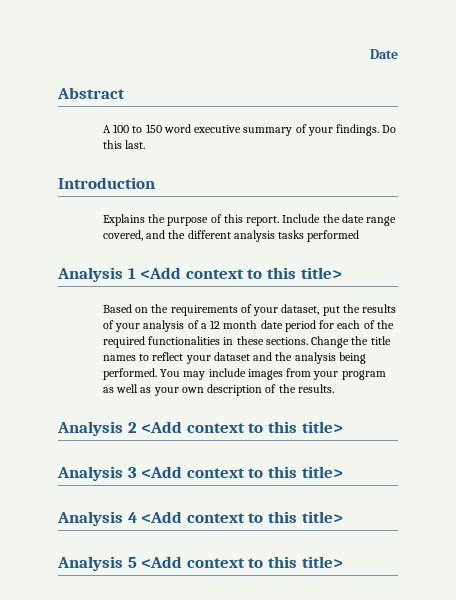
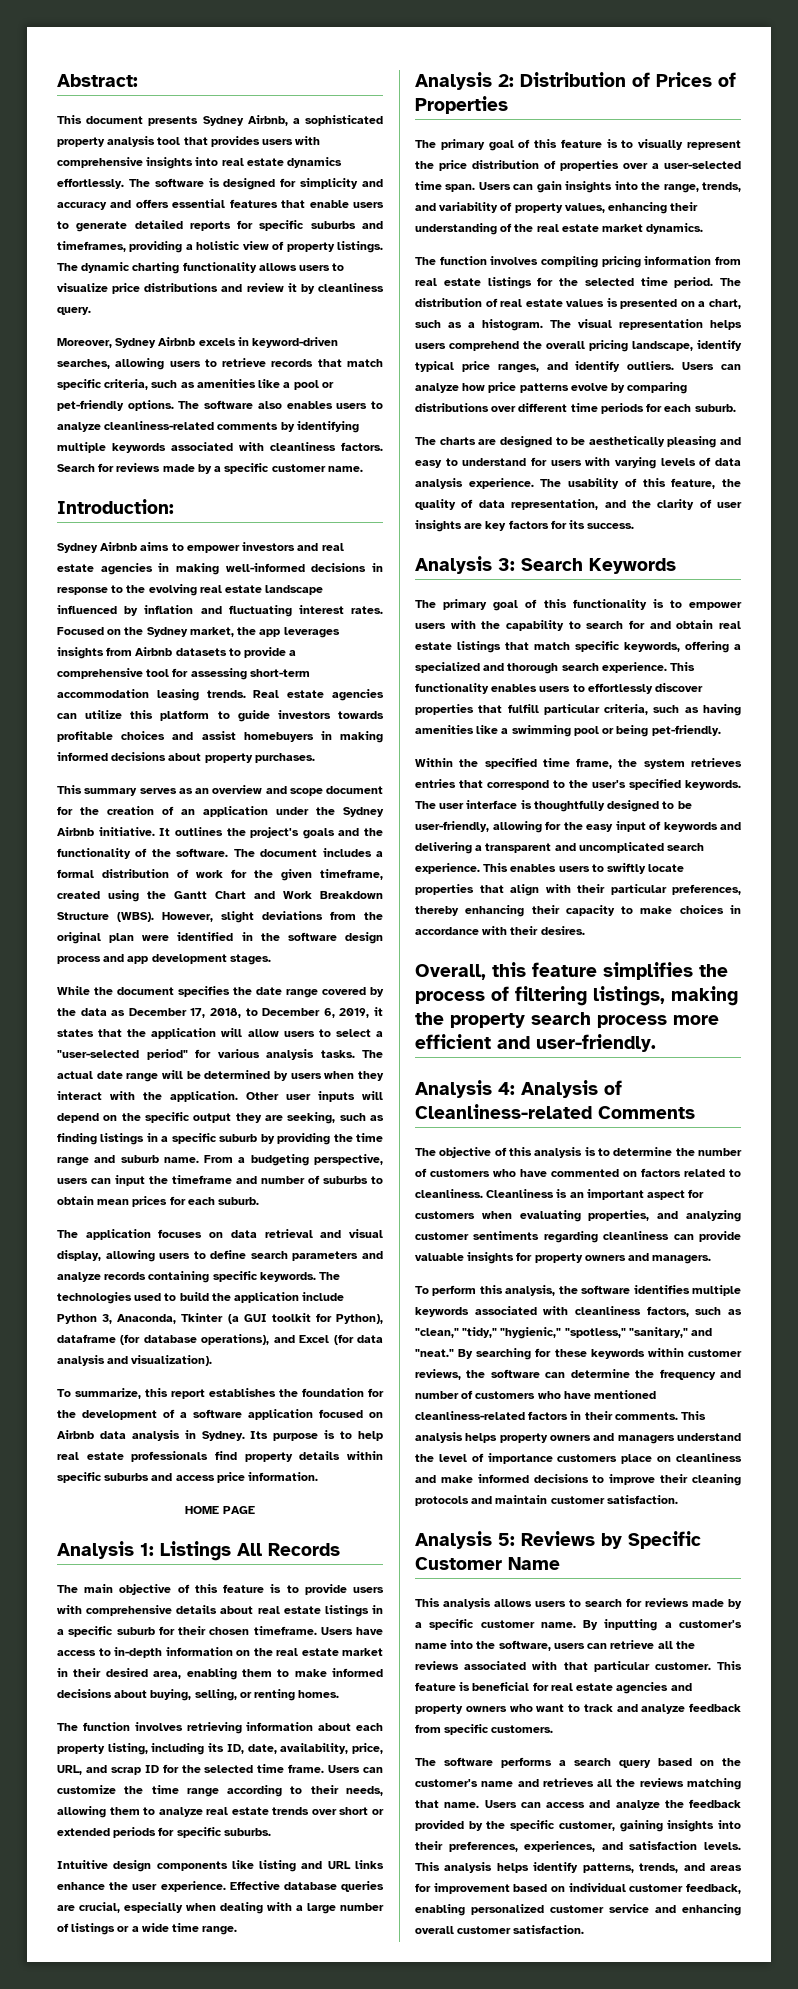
[370,49,398,59] [57,87,125,99] [102,124,397,136] [102,140,146,149] [58,177,155,189] [102,214,397,226] [102,230,360,242] [57,267,342,282] [102,304,397,316] [102,320,394,332] [102,336,391,348] [102,352,366,364] [102,368,386,380] [102,384,334,396] [57,421,343,436] [57,466,343,481] [57,511,343,526] [57,556,343,571] Date // Abstract // A 100 to 150 word executive summary of your findings. Do this last. // Introduction // Explains the purpose of this report. Include the date range covered, and the different analysis tasks performed // Analysis 1 <Add context to this title> // Based on the requirements of your dataset, put the results of your analysis of a 12 month date period for each of the required functionalities in these sections. Change the title names to reflect your dataset and the analysis being performed. You may include images from your program as well as your own description of the results. // Analysis 2 <Add context to this title> // Analysis 3 <Add context to this title> // Analysis 4 <Add context to this title> // Analysis 5 <Add context to this title> -> [57,74,138,87] [57,115,383,126] [57,136,321,147] [57,157,343,169] [57,178,383,190] [57,199,384,210] [57,220,383,232] [57,241,383,253] [57,262,345,274] [57,283,384,294] [57,307,91,315] [57,337,339,348] [57,358,383,370] [57,379,334,390] [57,400,383,411] [57,421,359,433] [57,442,383,453] [57,463,363,474] [57,499,174,514] [57,542,344,553] [57,563,383,575] [57,584,324,596] [57,605,383,617] [57,627,340,638] [57,647,297,659] [57,668,310,680] [57,689,385,701] [57,710,384,722] [57,731,383,743] [57,752,315,763] [57,785,383,796] [57,806,384,817] [57,827,383,839] [57,848,383,859] [57,869,383,881] [57,890,383,902] [57,911,383,923] [57,932,383,944] [57,954,271,965] [57,986,384,998] [57,1007,383,1018] [57,1028,383,1039] [57,1049,383,1060] [57,1070,384,1082] [57,1091,383,1102] [57,1112,384,1124] [57,1133,383,1145] [57,1154,383,1166] [57,1175,383,1186] [57,1196,260,1207] [57,1229,384,1240] [57,1250,383,1262] [57,1271,341,1283] [57,1292,345,1304] [57,1313,383,1324] [57,1334,383,1345] [57,1355,213,1366] [57,1388,384,1399] [57,1409,383,1420] [57,1430,383,1441] [57,1451,383,1462] [57,1472,319,1483] [185,1506,255,1514] [57,1541,340,1561] [57,1584,385,1595] [57,1605,383,1617] [57,1626,383,1637] [57,1647,383,1658] [57,1668,383,1680] [57,1689,340,1701] [57,1722,383,1734] [57,1743,384,1755] [57,1764,383,1775] [57,1785,383,1797] [57,1806,384,1818] [57,1827,271,1838] [57,1860,384,1872] [57,1881,384,1892] [57,1902,384,1914] [57,1923,238,1935] [415,72,736,90] [415,96,508,114] [415,139,741,151] [415,160,741,171] [415,181,741,193] [415,202,699,214] [415,223,704,235] [415,256,741,268] [415,277,741,289] [415,298,741,309] [415,319,742,331] [415,340,742,352] [415,361,741,373] [415,382,688,394] [415,403,736,414] [415,436,741,448] [415,457,741,469] [415,478,741,489] [415,499,742,510] [415,520,635,532] [415,556,676,574] [415,599,742,611] [415,620,741,631] [415,641,741,653] [415,662,696,674] [415,683,704,694] [415,704,741,716] [415,725,721,737] [415,758,742,769] [415,779,741,790] [415,800,692,812] [415,821,741,833] [415,842,705,854] [415,863,685,874] [415,884,741,896] [415,905,741,917] [415,926,585,935] [415,962,728,980] [415,986,738,1006] [415,1012,719,1028] [415,1034,656,1052] [415,1080,622,1098] [415,1104,695,1119] [415,1147,742,1158] [415,1168,741,1177] [415,1189,705,1200] [415,1210,741,1222] [415,1231,741,1243] [415,1252,712,1264] [415,1285,741,1296] [415,1306,742,1317] [415,1327,713,1339] [415,1348,742,1360] [415,1369,741,1380] [415,1390,657,1399] [415,1411,707,1420] [415,1432,741,1444] [415,1453,742,1464] [415,1474,741,1486] [415,1495,678,1506] [415,1531,701,1549] [415,1557,560,1570] [415,1598,742,1609] [415,1619,742,1631] [415,1640,695,1651] [415,1661,742,1672] [415,1682,692,1694] [415,1703,741,1714] [415,1724,554,1735] [415,1757,741,1768] [415,1778,741,1790] [415,1799,741,1810] [415,1820,741,1832] [415,1841,741,1852] [415,1862,742,1873] [415,1883,741,1894] [415,1904,741,1916] [415,1925,585,1934] Abstract: // This document presents Sydney Airbnb, a sophisticated property analysis tool that provides users with comprehensive insights into real estate dynamics effortlessly. The software is designed for simplicity and accuracy and offers essential features that enable users to generate detailed reports for specific suburbs and timeframes, providing a holistic view of property listings. The dynamic charting functionality allows users to visualize price distributions and review it by cleanliness query. // Moreover, Sydney Airbnb excels in keyword-driven searches, allowing users to retrieve records that match specific criteria, such as amenities like a pool or pet-friendly options. The software also enables users to analyze cleanliness-related comments by identifying multiple keywords associated with cleanliness factors. Search for reviews made by a specific customer name. // Introduction: // Sydney Airbnb aims to empower investors and real estate agencies in making well-informed decisions in response to the evolving real estate landscape influenced by inflation and fluctuating interest rates. Focused on the Sydney market, the app leverages insights from Airbnb datasets to provide a comprehensive tool for assessing short-term accommodation leasing trends. Real estate agencies can utilize this platform to guide investors towards profitable choices and assist homebuyers in making informed decisions about property purchases. // This summary serves as an overview and scope document for the creation of an application under the Sydney Airbnb initiative. It outlines the project's goals and the functionality of the software. The document includes a formal distribution of work for the given timeframe, created using the Gantt Chart and Work Breakdown Structure (WBS). However, slight deviations from the original plan were identified in the software design process and app development stages. // While the document specifies the date range covered by the data as December 17, 2018, to December 6, 2019, it states that the application will allow users to select a "user-selected period" for various analysis tasks. The actual date range will be determined by users when they interact with the application. Other user inputs will depend on the specific output they are seeking, such as finding listings in a specific suburb by providing the time range and suburb name. From a budgeting perspective, users can input the timeframe and number of suburbs to obtain mean prices for each suburb. // The application focuses on data retrieval and visual display, allowing users to define search parameters and analyze records containing specific keywords. The technologies used to build the application include Python 3, Anaconda, Tkinter (a GUI toolkit for Python), dataframe (for database operations), and Excel (for data analysis and visualization). // To summarize, this report establishes the foundation for the development of a software application focused on Airbnb data analysis in Sydney. Its purpose is to help real estate professionals find property details within specific suburbs and access price information. // HOME PAGE // Analysis 1: Listings All Records // The main objective of this feature is to provide users with comprehensive details about real estate listings in a specific suburb for their chosen timeframe. Users have access to in-depth information on the real estate market in their desired area, enabling them to make informed decisions about buying, selling, or renting homes. // The function involves retrieving information about each property listing, including its ID, date, availability, price, URL, and scrap ID for the selected time frame. Users can customize the time range according to their needs, allowing them to analyze real estate trends over short or extended periods for specific suburbs. // Intuitive design components like listing and URL links enhance the user experience. Effective database queries are crucial, especially when dealing with a large number of listings or a wide time range. // Analysis 2: Distribution of Prices of Properties // The primary goal of this feature is to visually represent the price distribution of properties over a user-selected time span. Users can gain insights into the range, trends, and variability of property values, enhancing their understanding of the real estate market dynamics. // The function involves compiling pricing information from real estate listings for the selected time period. The distribution of real estate values is presented on a chart, such as a histogram. The visual representation helps users comprehend the overall pricing landscape, identify typical price ranges, and identify outliers. Users can analyze how price patterns evolve by comparing distributions over different time periods for each suburb. // The charts are designed to be aesthetically pleasing and easy to understand for users with varying levels of data analysis experience. The usability of this feature, the quality of data representation, and the clarity of user insights are key factors for its success. // Analysis 3: Search Keywords // The primary goal of this functionality is to empower users with the capability to search for and obtain real estate listings that match specific keywords, offering a specialized and thorough search experience. This functionality enables users to effortlessly discover properties that fulfill particular criteria, such as having amenities like a swimming pool or being pet-friendly. // Within the specified time frame, the system retrieves entries that correspond to the user's specified keywords. The user interface is thoughtfully designed to be user-friendly, allowing for the easy input of keywords and delivering a transparent and uncomplicated search experience. This enables users to swiftly locate properties that align with their particular preferences, thereby enhancing their capacity to make choices in accordance with their desires. // Overall, this feature simplifies the process of filtering listings, making the property search process more efficient and user-friendly. // Analysis 4: Analysis of Cleanliness-related Comments // The objective of this analysis is to determine the number of customers who have commented on factors related to cleanliness. Cleanliness is an important aspect for customers when evaluating properties, and analyzing customer sentiments regarding cleanliness can provide valuable insights for property owners and managers. // To perform this analysis, the software identifies multiple keywords associated with cleanliness factors, such as "clean," "tidy," "hygienic," "spotless," "sanitary," and "neat." By searching for these keywords within customer reviews, the software can determine the frequency and number of customers who have mentioned cleanliness-related factors in their comments. This analysis helps property owners and managers understand the level of importance customers place on cleanliness and make informed decisions to improve their cleaning protocols and maintain customer satisfaction. // Analysis 5: Reviews by Specific Customer Name // This analysis allows users to search for reviews made by a specific customer name. By inputting a customer's name into the software, users can retrieve all the reviews associated with that particular customer. This feature is beneficial for real estate agencies and property owners who want to track and analyze feedback from specific customers. // The software performs a search query based on the customer's name and retrieves all the reviews matching that name. Users can access and analyze the feedback provided by the specific customer, gaining insights into their preferences, experiences, and satisfaction levels. This analysis helps identify patterns, trends, and areas for improvement based on individual customer feedback, enabling personalized customer service and enhancing overall customer satisfaction.

